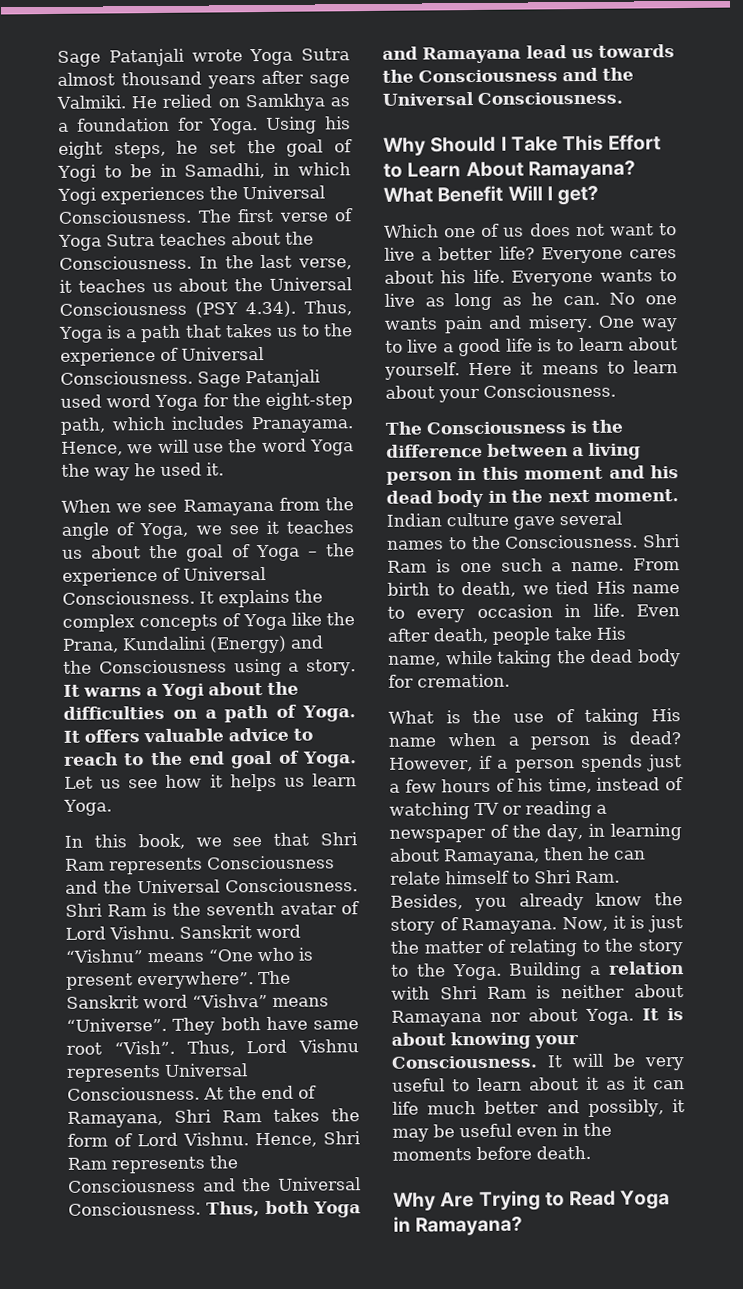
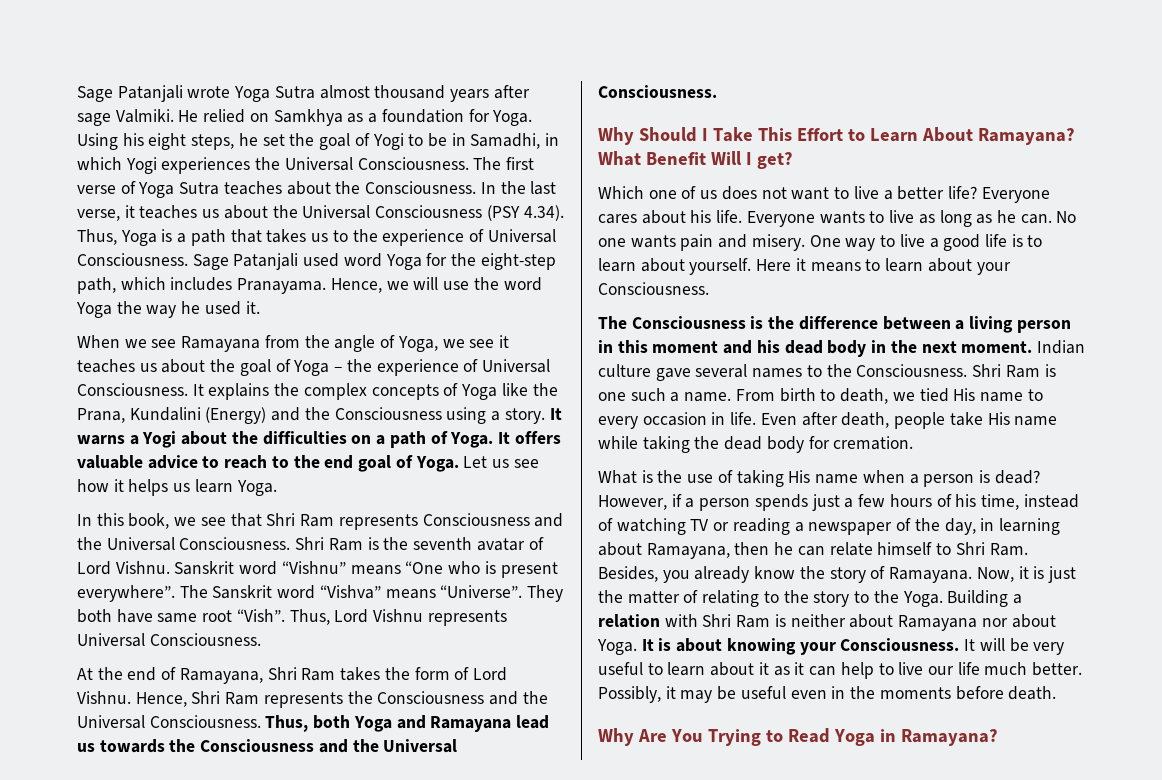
(200, 1093) none -> (261, 639) //
[388,655,441,667] name, -> [1014,416,1058,426] name
[392,1099,664,1117] life much better and possibly, -> [840,662,1083,679] [598,686,661,703] help to live our life much better. Possibly,
(475, 1200) none -> [670,729,703,742] You

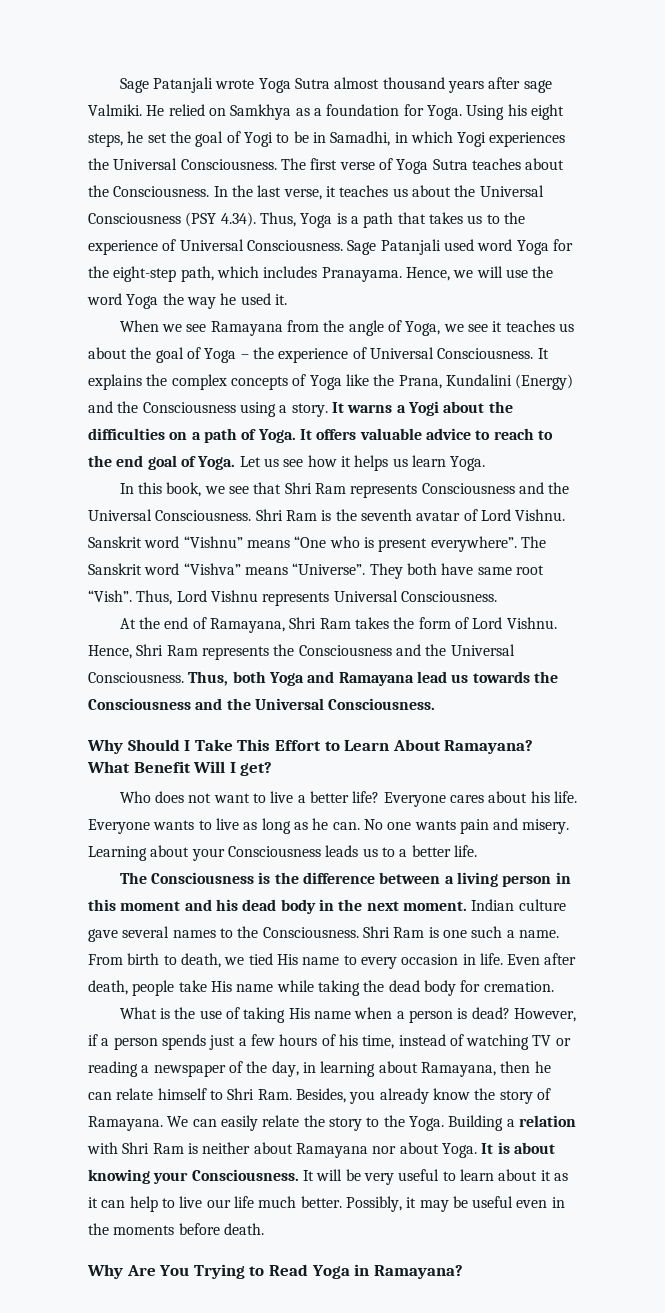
[598,186,718,199] Which one of us -> [119,791,151,803] Who
[809,234,1043,251] [598,258,1011,275] [598,282,709,295] One way to live a good life is to learn about yourself. Here it means to learn about your Consciousness. -> [88,845,477,861] Learning about your Consciousness leads us to a better life.
[976,566,1076,583] [598,590,779,607] Now, it is just the matter of relating to -> [167,1115,300,1131] We can easily relate

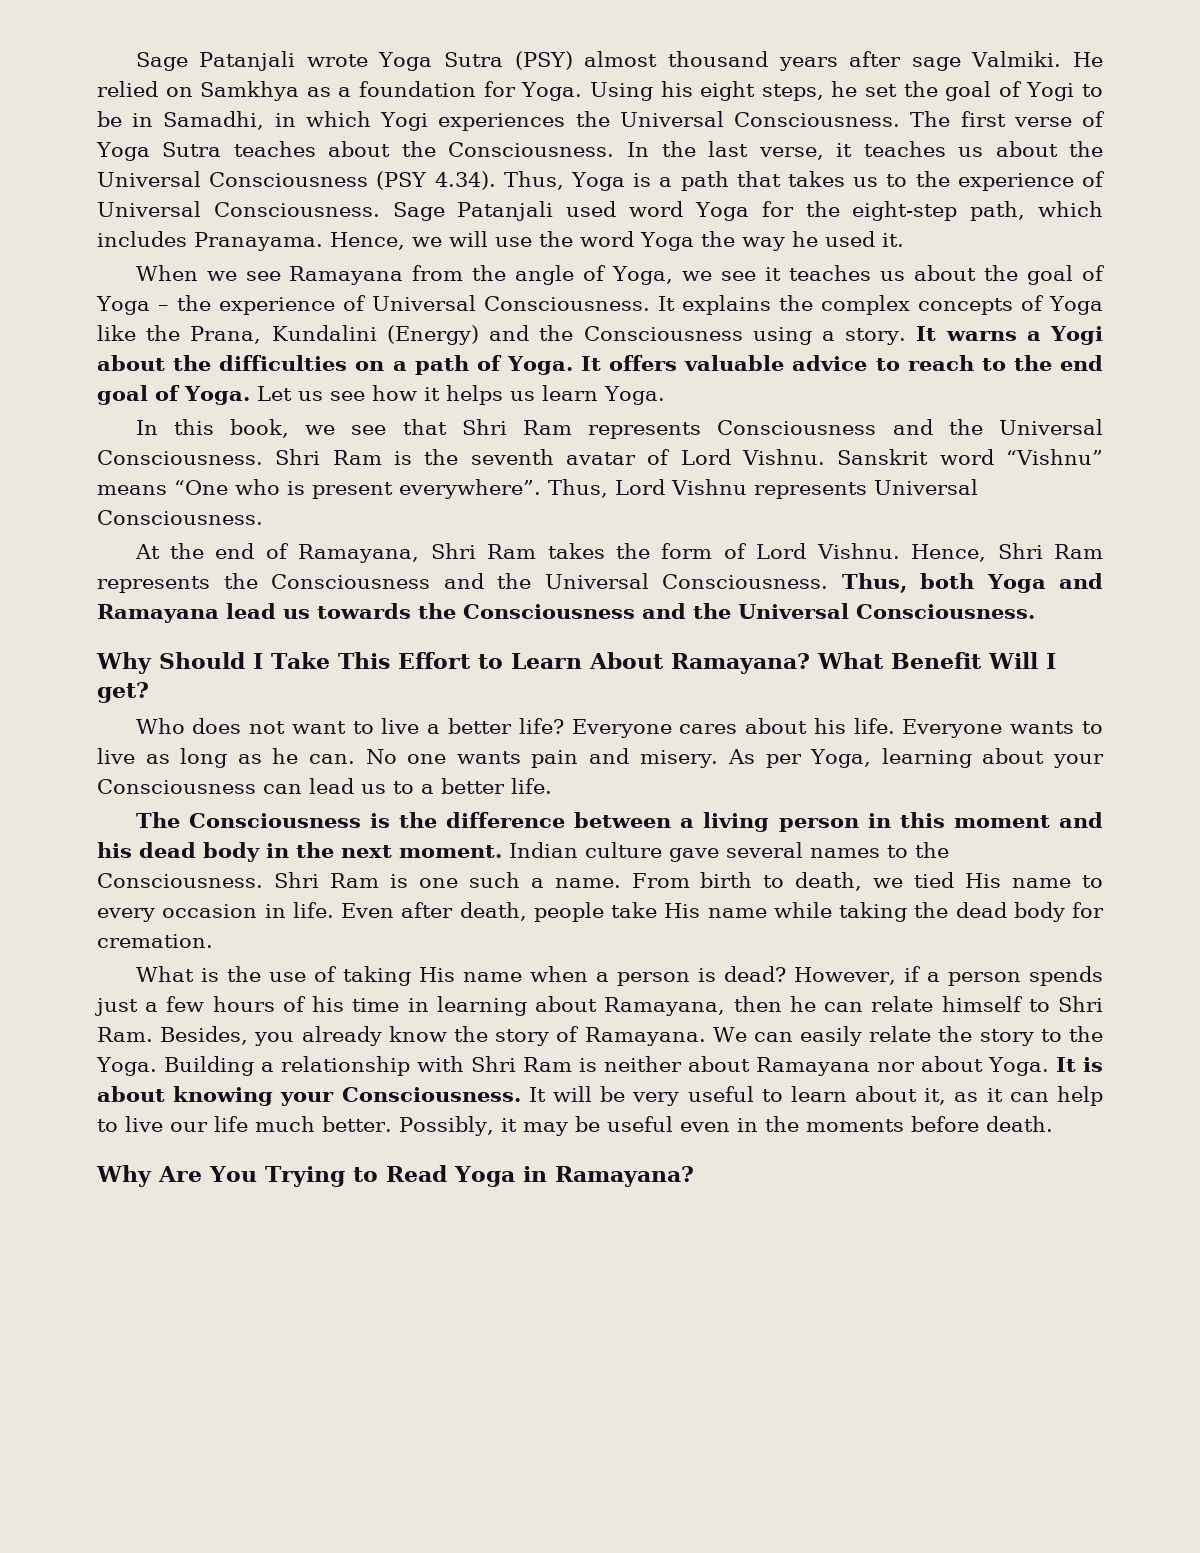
(331, 83) none -> [514,51,573,70] (PSY)
[520,536,546,548] [88,563,544,579] [88,590,132,602] The Sanskrit word “Vishva” means “Universe”. They both have same root “Vish”. -> (541, 489) none
[88,846,147,861] Learning -> [728,748,972,768] As per Yoga, learning
[325,845,359,857] leads -> [263,778,354,794] can lead
[362,1034,571,1050] [88,1061,299,1077] time, instead of watching TV or reading a newspaper of the day, -> [352,998,400,1012] time
[518,1115,576,1127] relation -> [280,1056,410,1076] relationship
[540,1170,551,1181] it -> [924,1088,947,1105] it,

